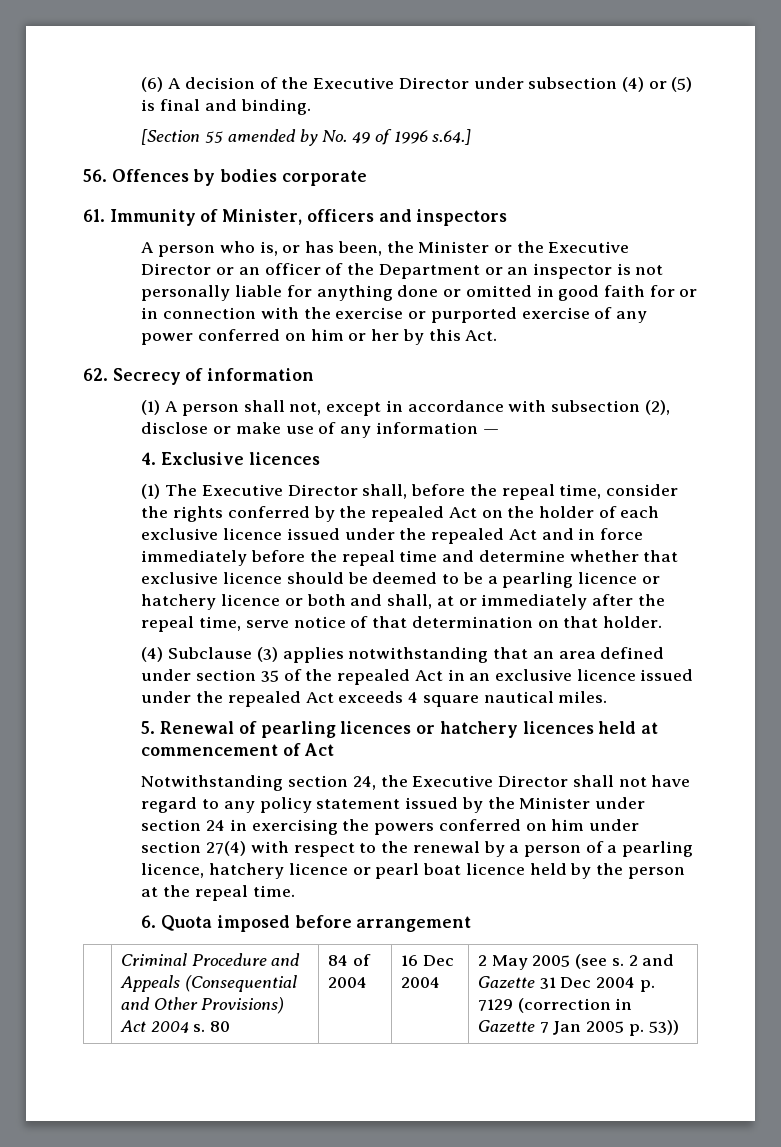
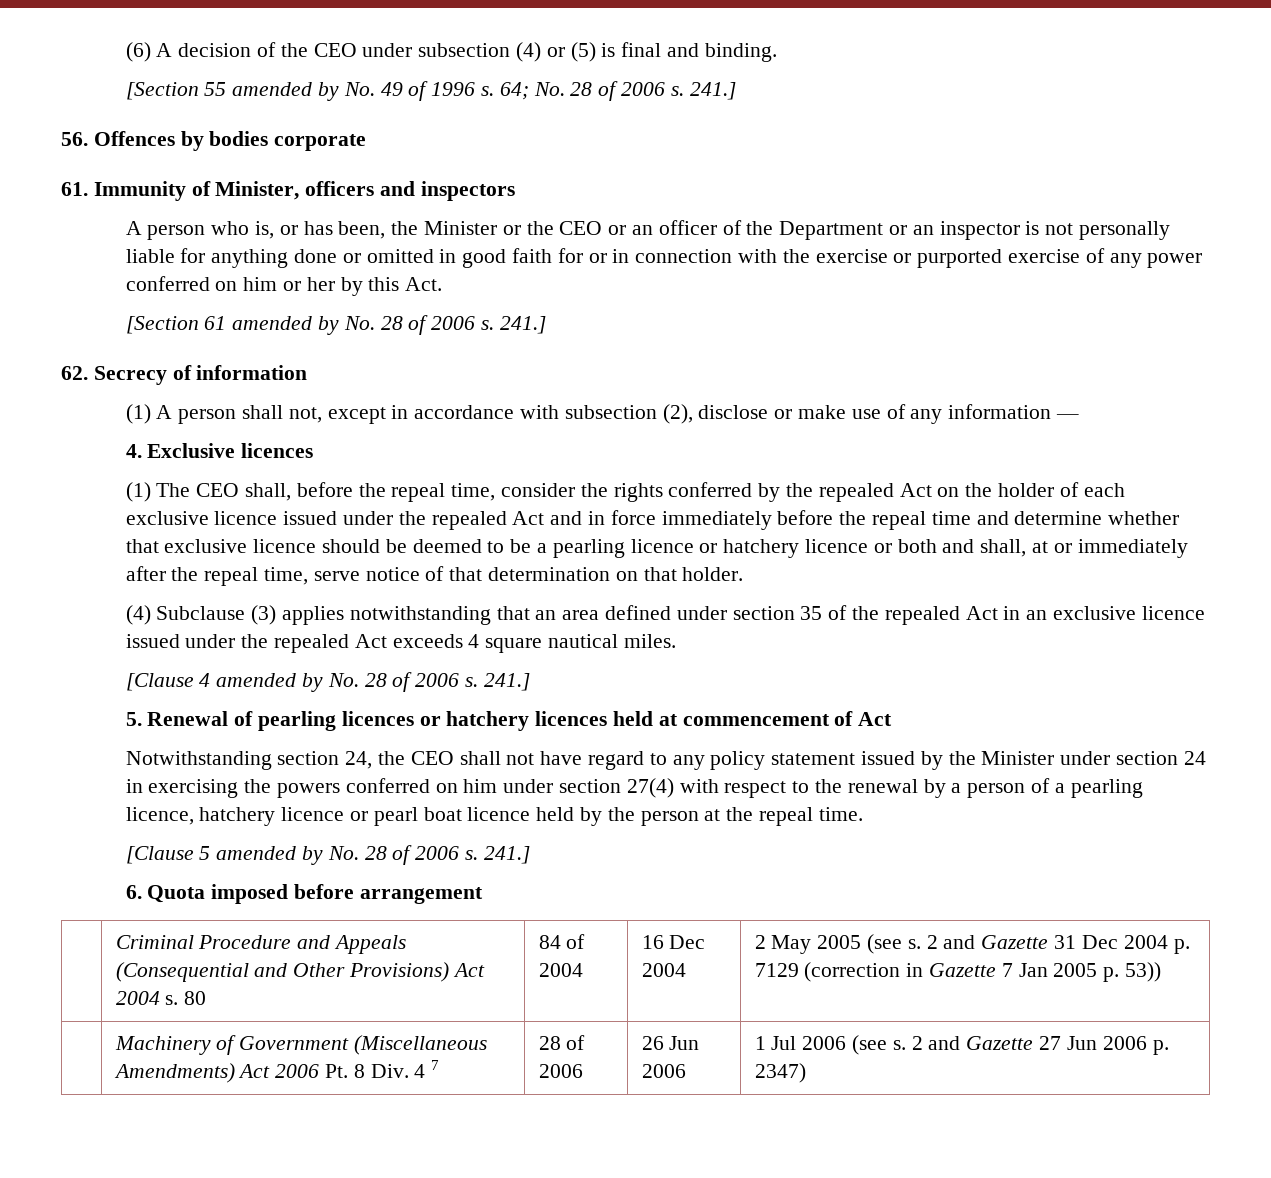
[313,77,469,89] Executive Director -> [313,43,357,57] CEO
[432,129,472,145] s.64.] -> [480,81,736,101] s. 64; No. 28 of 2006 s. 241.]
[548,241,630,253] [141,263,212,275] Executive Director -> [559,221,603,235] CEO
(498, 335) none -> [125,315,546,335] // [Section 61 amended by No. 28 of 2006 s. 241.]
[201,484,358,496] Executive Director -> [196,483,240,497] CEO
(608, 697) none -> [125,672,530,692] // [Clause 4 amended by No. 28 of 2006 s. 241.]
[412,775,569,787] Executive Director -> [410,751,454,765] CEO
(295, 891) none -> [125,845,530,865] // [Clause 5 amended by No. 28 of 2006 s. 241.]
(679, 1027) none -> [114,1035,488,1055] [113,1060,440,1083] [538,1035,586,1050] [538,1064,583,1078] [641,1036,700,1050] [641,1064,686,1078] [754,1035,1169,1055] [754,1063,806,1083] // | Machinery of Government (Miscellaneous Amendments) Act 2006 Pt. 8 Div. 4 7 | 28 of 2006 | 26 Jun 2006 | 1 Jul 2006 (see s. 2 and Gazette 27 Jun 2006 p. 2347)

